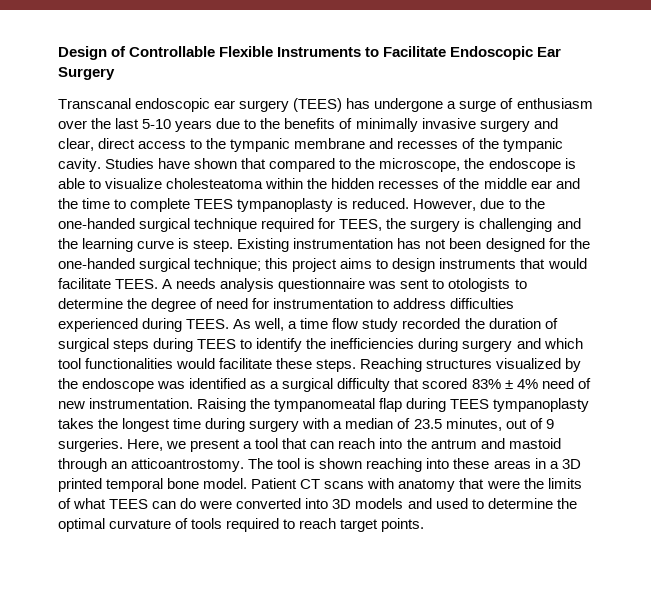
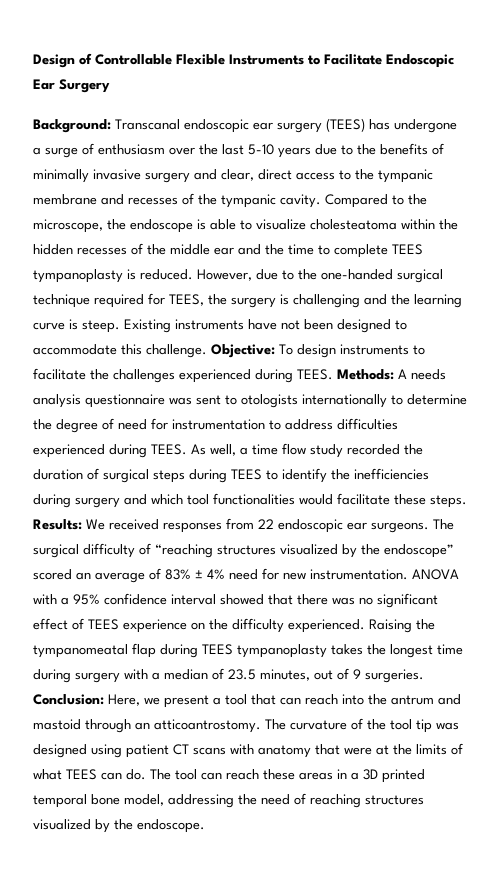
(115, 73) none -> [33,119,111,133] Background:
[105,158,336,172] Studies have shown that compared -> [325,194,388,208] Compared
[293,238,422,249] instrumentation has -> [175,319,277,330] instruments have
[548,238,590,249] [58,258,587,272] [58,278,159,289] for the one-handed surgical technique; this project aims to design instruments that would facilitate TEES. -> [395,320,407,330] [33,344,425,358] [33,368,394,383] to accommodate this challenge. Objective: To design instruments to facilitate the challenges experienced during TEES. Methods:
(511, 285) none -> [302,394,387,408] internationally
[360,358,582,372] [58,378,468,392] Reaching structures visualized by the endoscope was identified as a surgical difficulty that scored -> [33,518,454,533] [33,543,454,558] [33,568,161,583] Results: We received responses from 22 endoscopic ear surgeons. The surgical difficulty of “reaching structures visualized by the endoscope” scored an average of
[577,378,591,389] of -> [262,568,279,580] for
(194, 403) none -> [412,569,459,580] [33,593,438,608] [33,618,365,633] ANOVA with a 95% confidence interval showed that there was no significant effect of TEES experience on the difficulty experienced.
(123, 445) none -> [33,694,104,705] Conclusion:
[277,458,450,472] tool is shown reaching into -> [290,718,459,733] [33,743,463,758] [33,769,259,780] curvature of the tool tip was designed using patient CT scans with anatomy that were at the limits of what TEES can do. The tool can reach
[203,478,582,492] [58,498,577,509] [58,518,425,532] model. Patient CT scans with anatomy that were the limits of what TEES can do were converted into 3D models and used to determine the optimal curvature of tools required to reach target points. -> [124,793,424,808] [33,819,205,833] model, addressing the need of reaching structures visualized by the endoscope.

